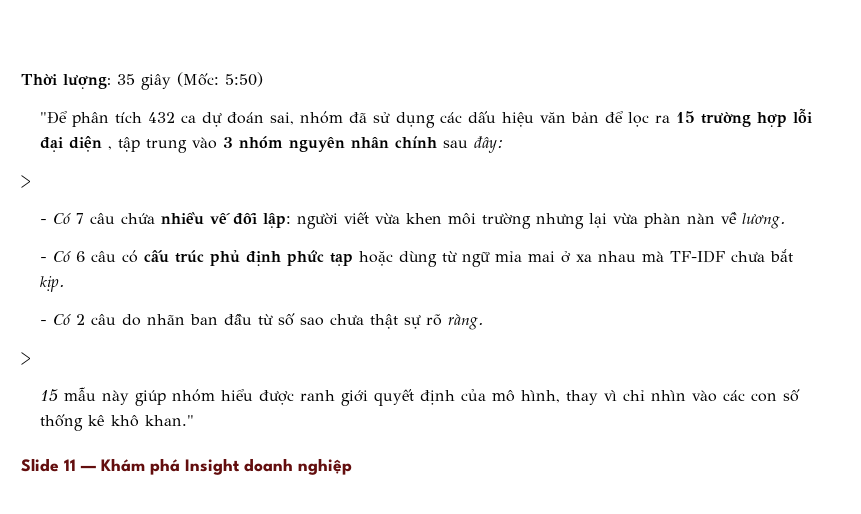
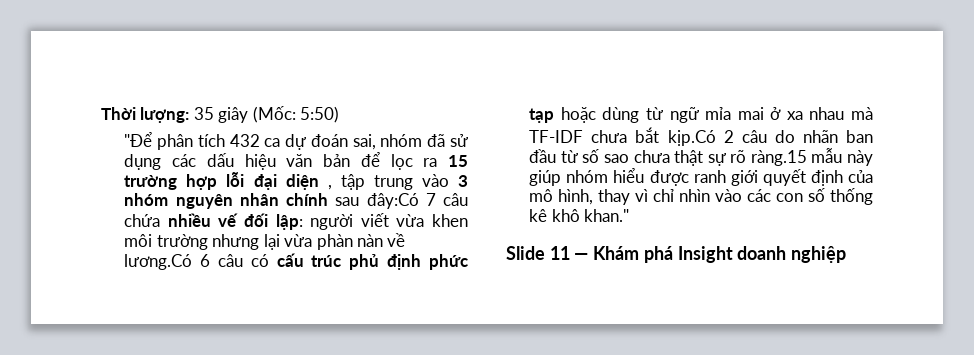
[474,136,505,153] [21,175,30,188] [40,213,72,224] đây: // > // - Có -> [366,193,419,209] đây:Có
[742,213,786,229] [40,251,72,262] lương. // - Có -> [124,254,193,270] lương.Có
[40,276,65,292] [40,314,72,325] kịp. // - Có -> [667,130,716,146] kịp.Có
[448,314,484,330] [21,352,30,365] [40,389,59,402] ràng. // > // 15 -> [750,150,807,166] ràng.15

